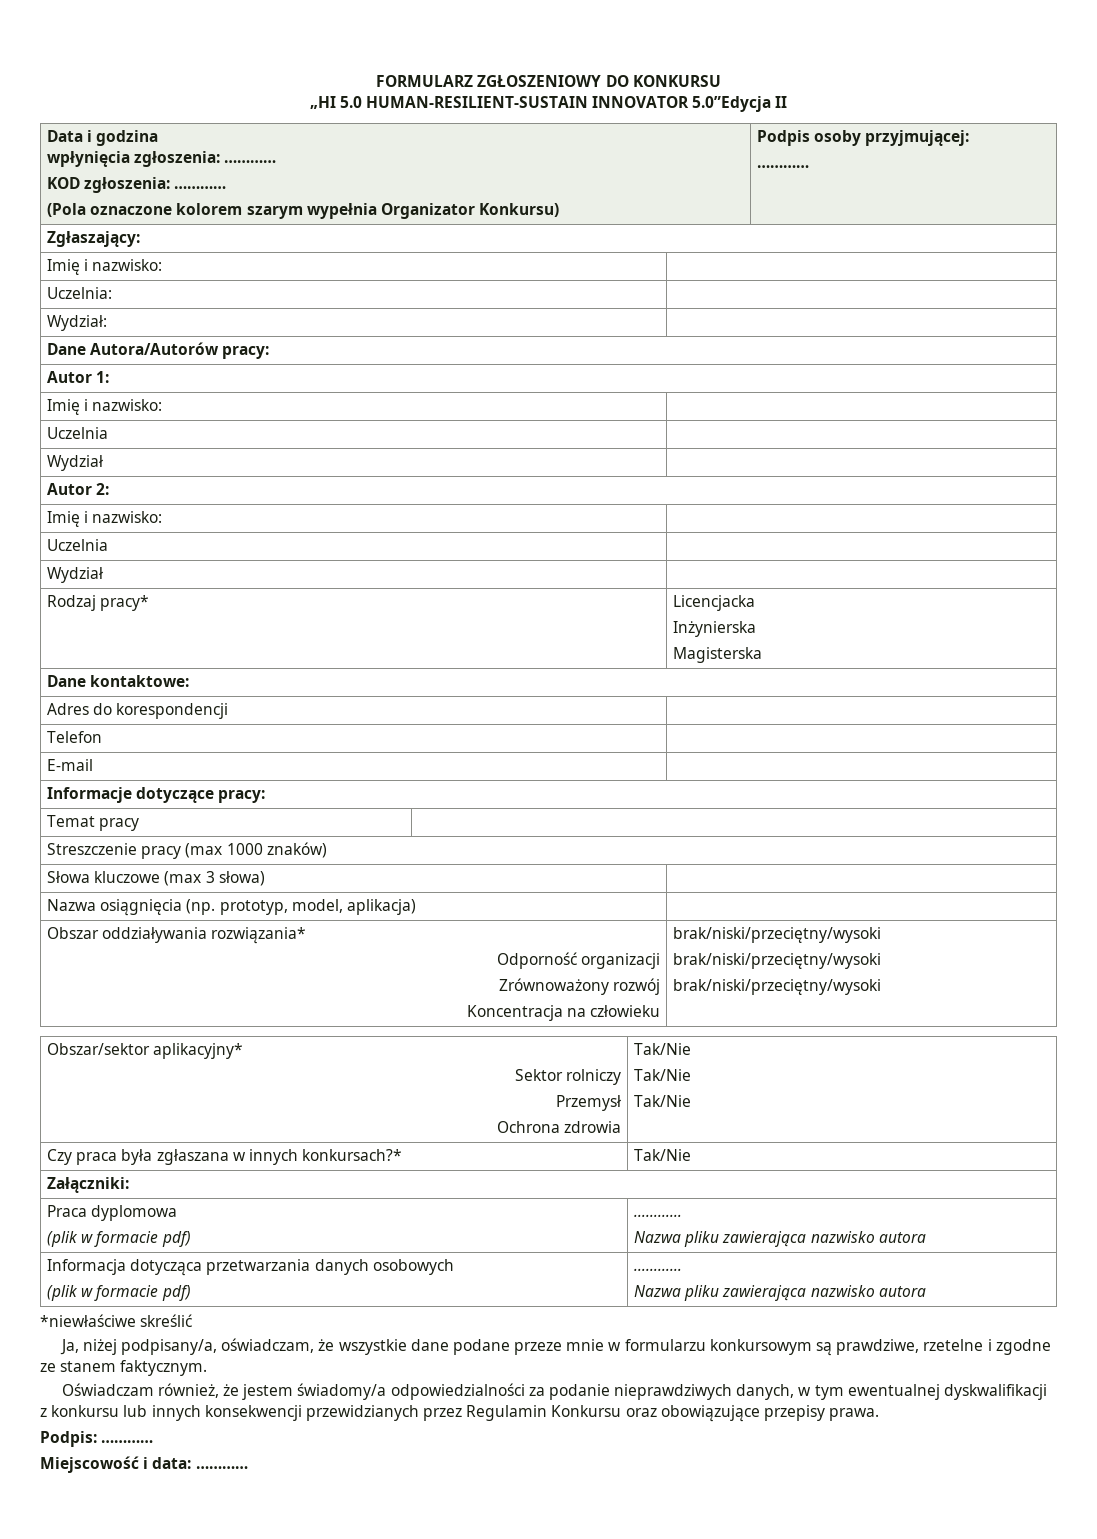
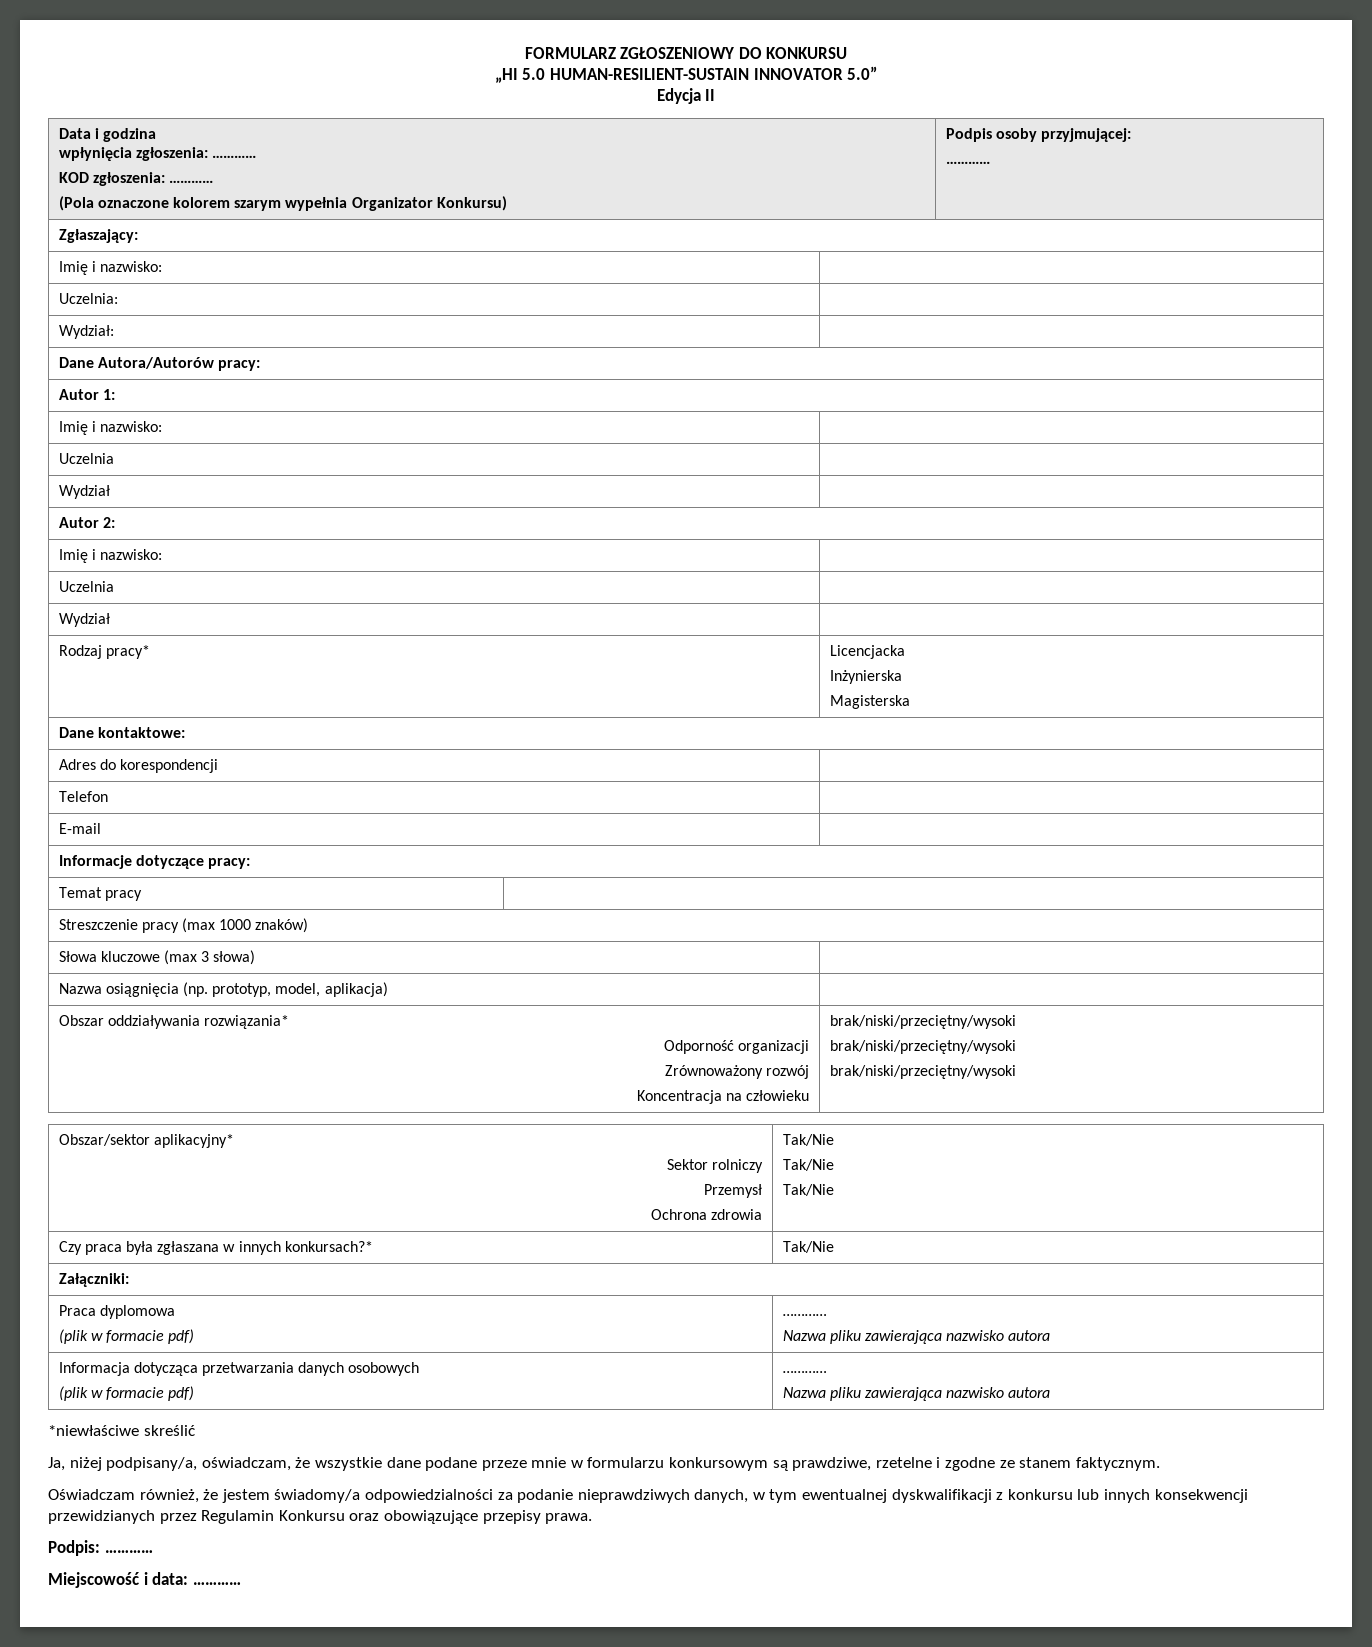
[692,96,772,112] 5.0”Edycja -> [847,66,878,80] [656,88,701,104] 5.0” // Edycja

